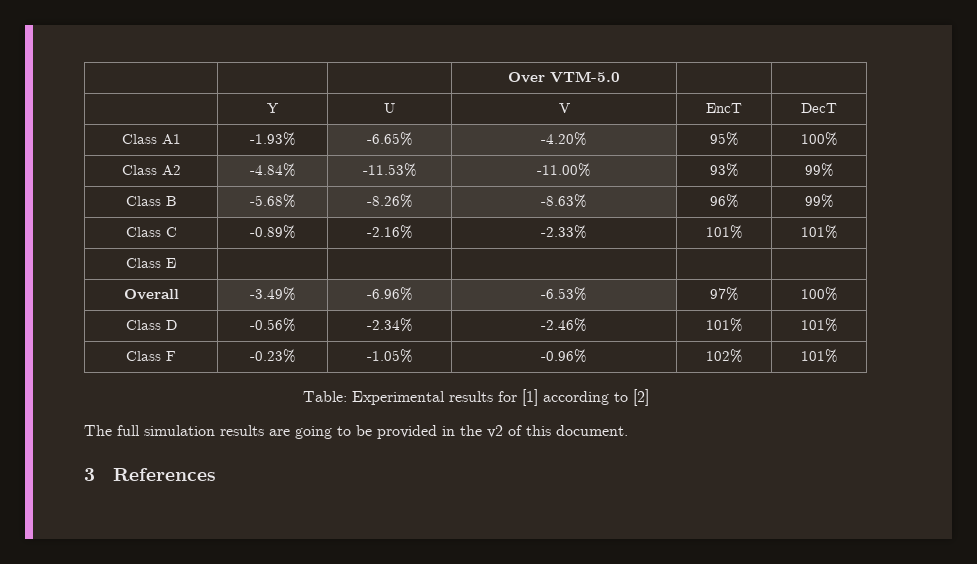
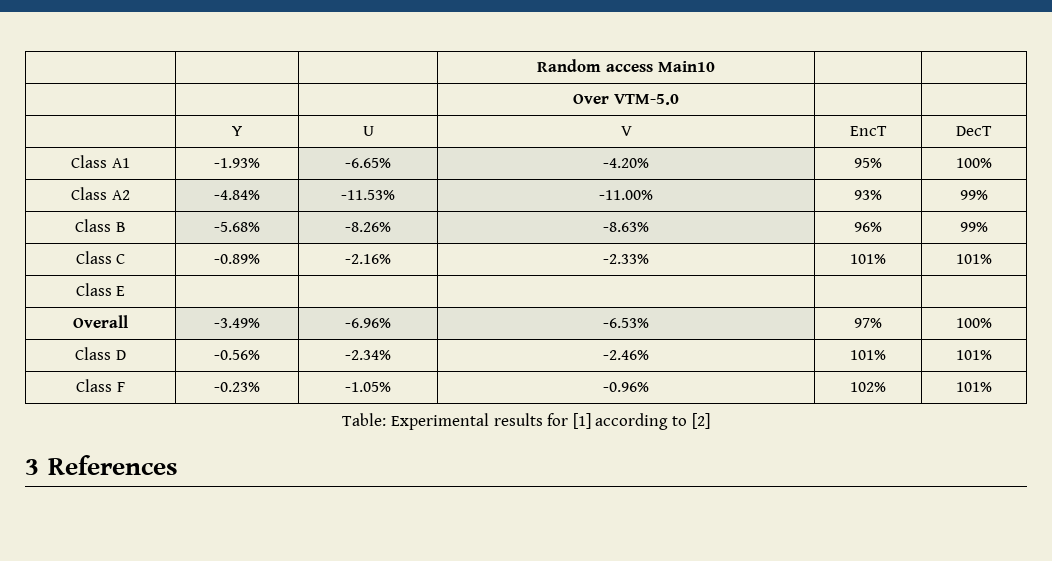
(507, 77) | | -> [537,59,715,72] | | | Random access Main10 | | // | |
[84,425,628,439] // The full simulation results are going to be provided in the v2 of this document. -> (710, 421) none

